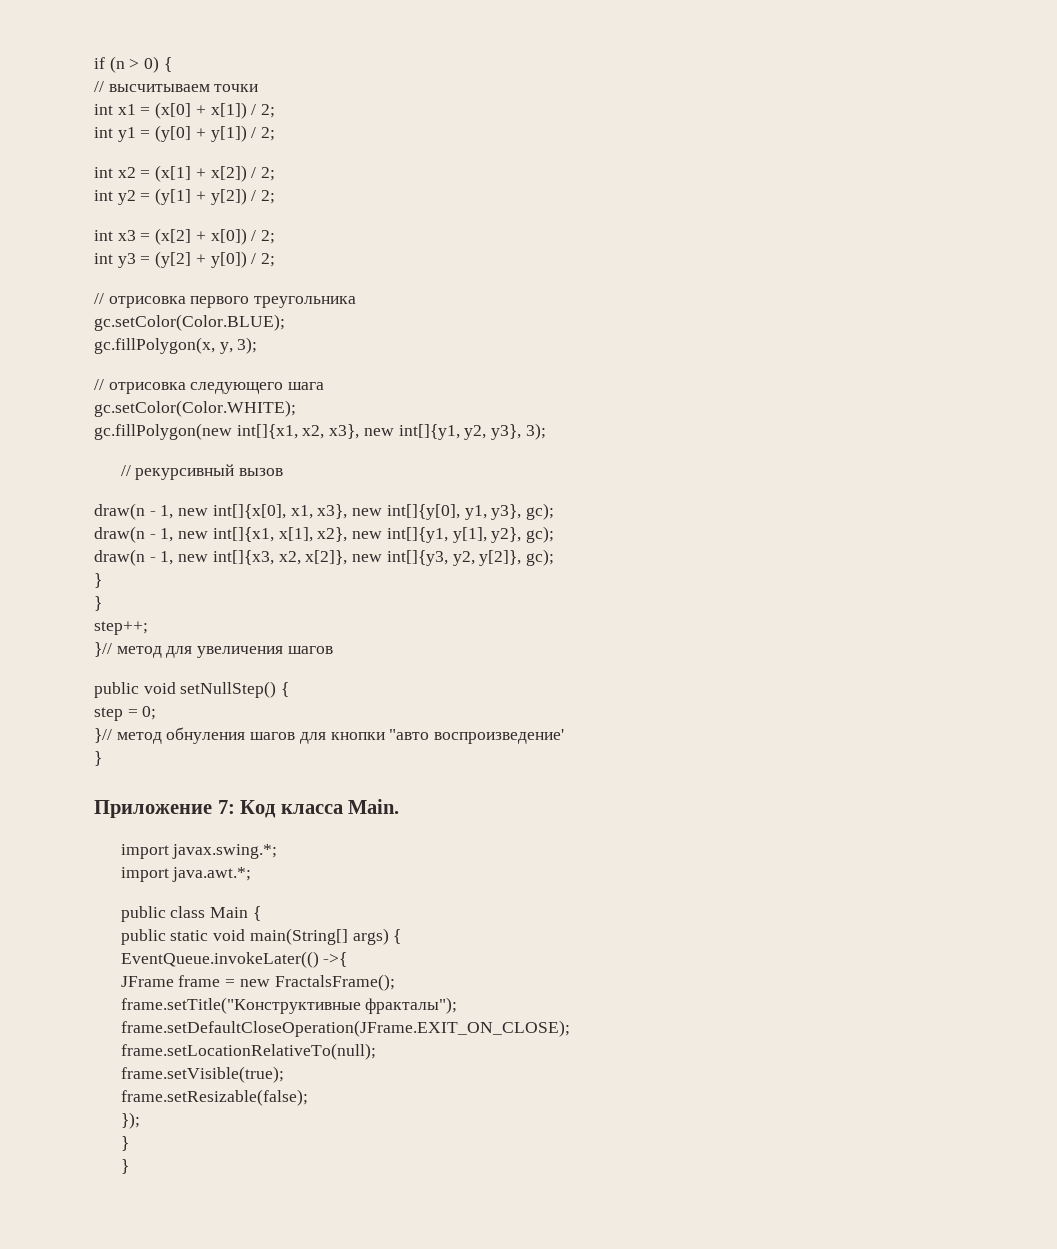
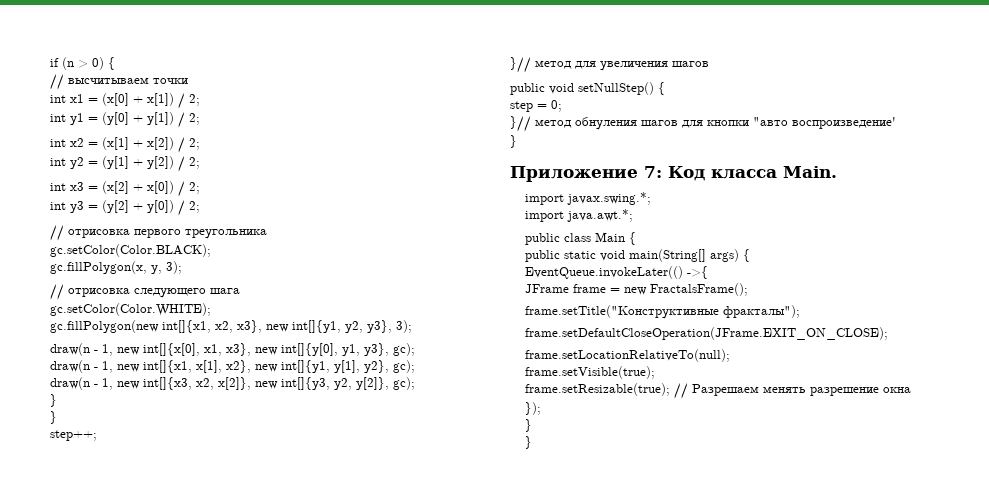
[94,314,285,331] gc.setColor(Color.BLUE); -> [50,244,211,257] gc.setColor(Color.BLACK);
[120,464,284,480] // // рекурсивный вызов -> (412, 326) none
[120,1089,308,1106] frame.setResizable(false); -> [524,383,911,399] frame.setResizable(true); // Разрешаем менять разрешение окна

